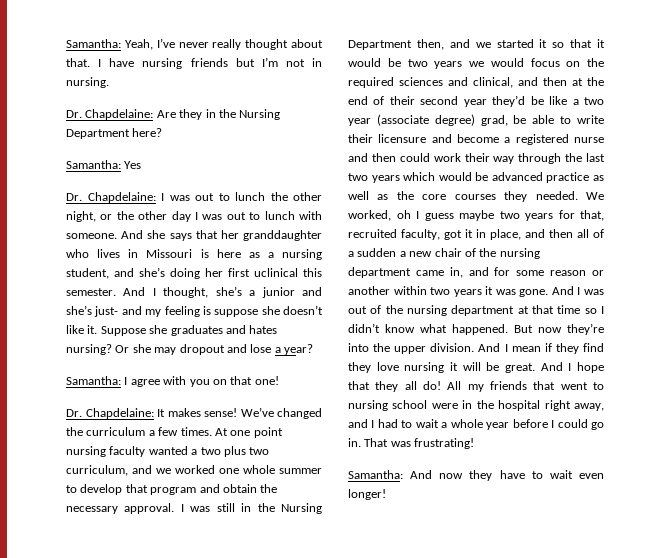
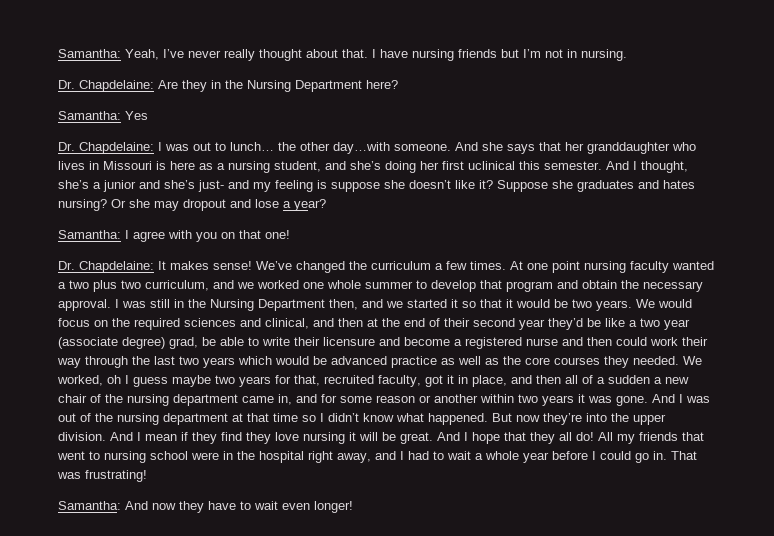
[235,192,322,201] [66,211,322,222] lunch the other night, or the other day I was out to lunch with -> [230,142,390,154] lunch… the other day…with
[87,325,98,334] it. -> [479,180,493,189] it?
[434,61,484,69] years we -> [596,299,655,311] years. We

